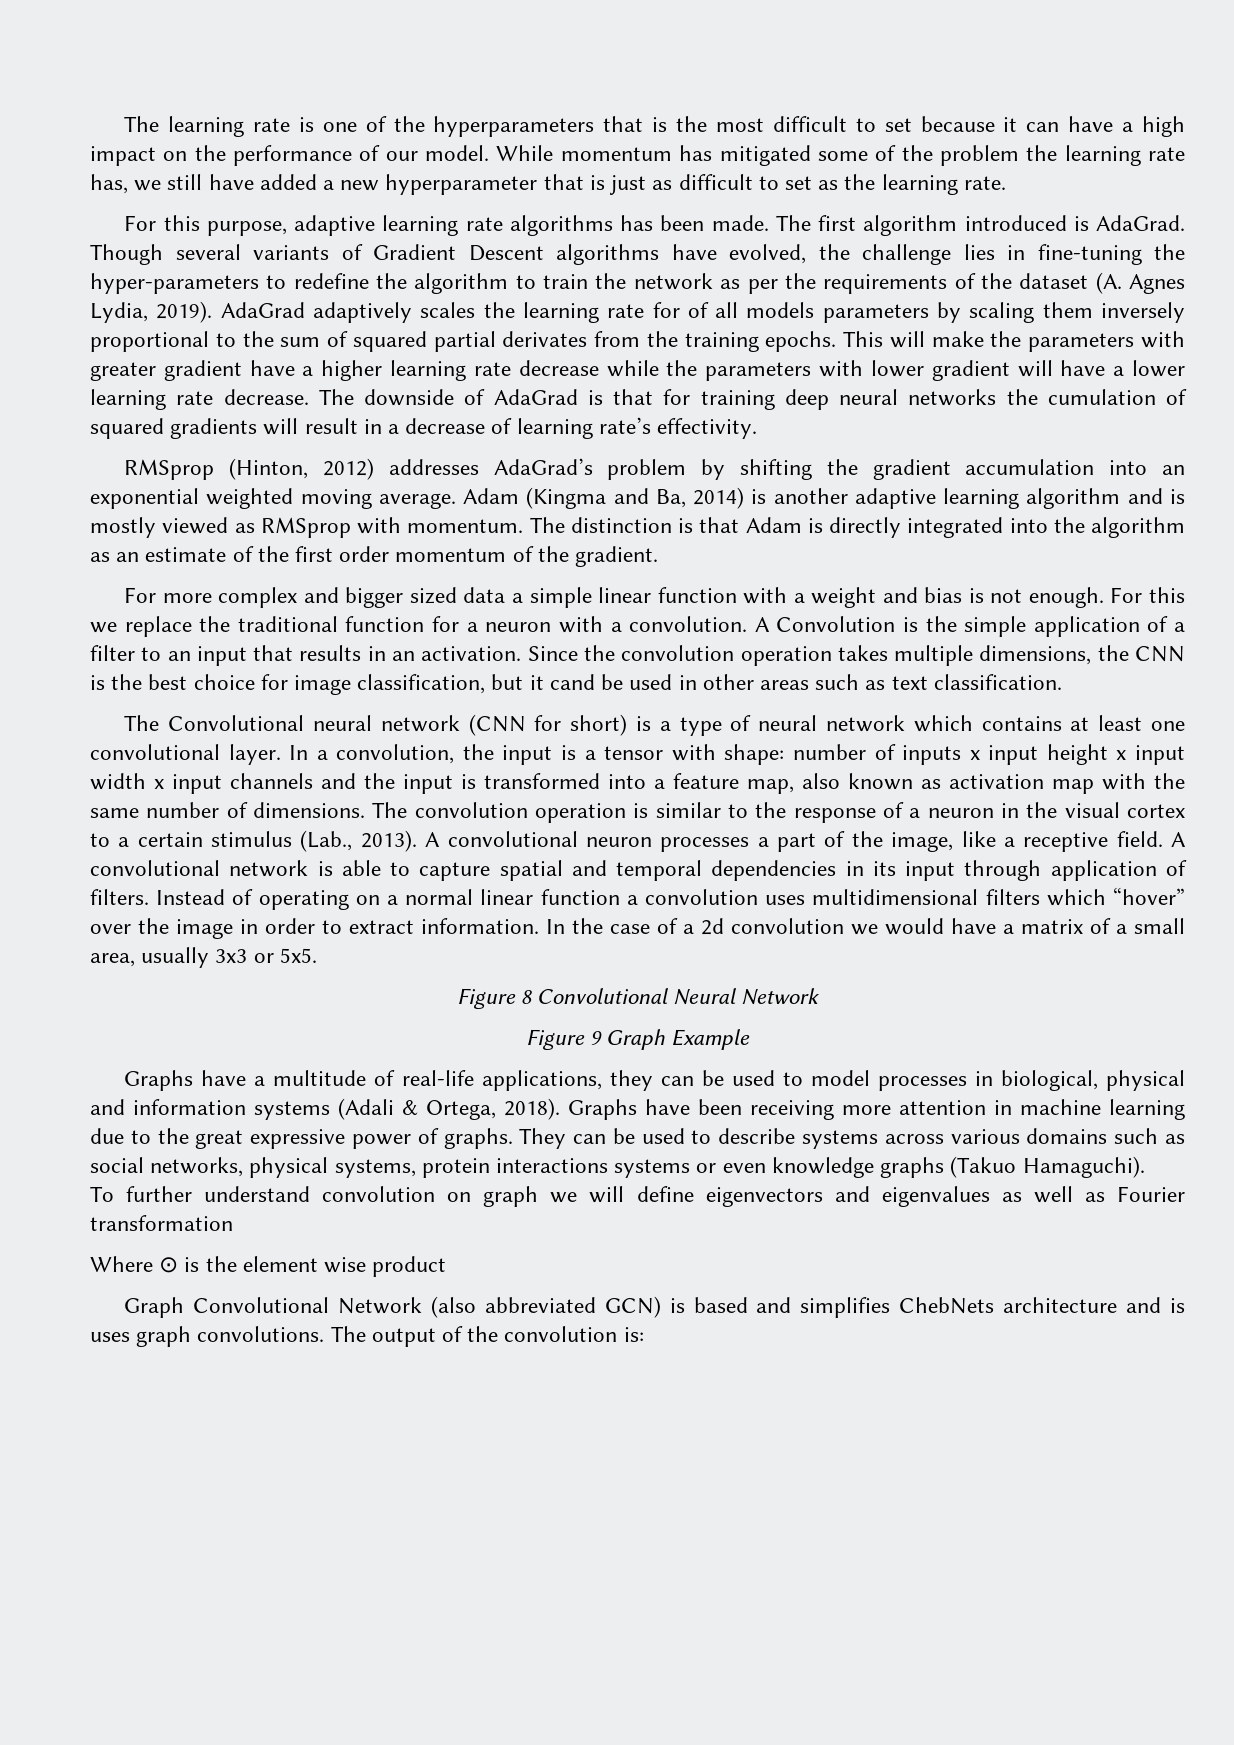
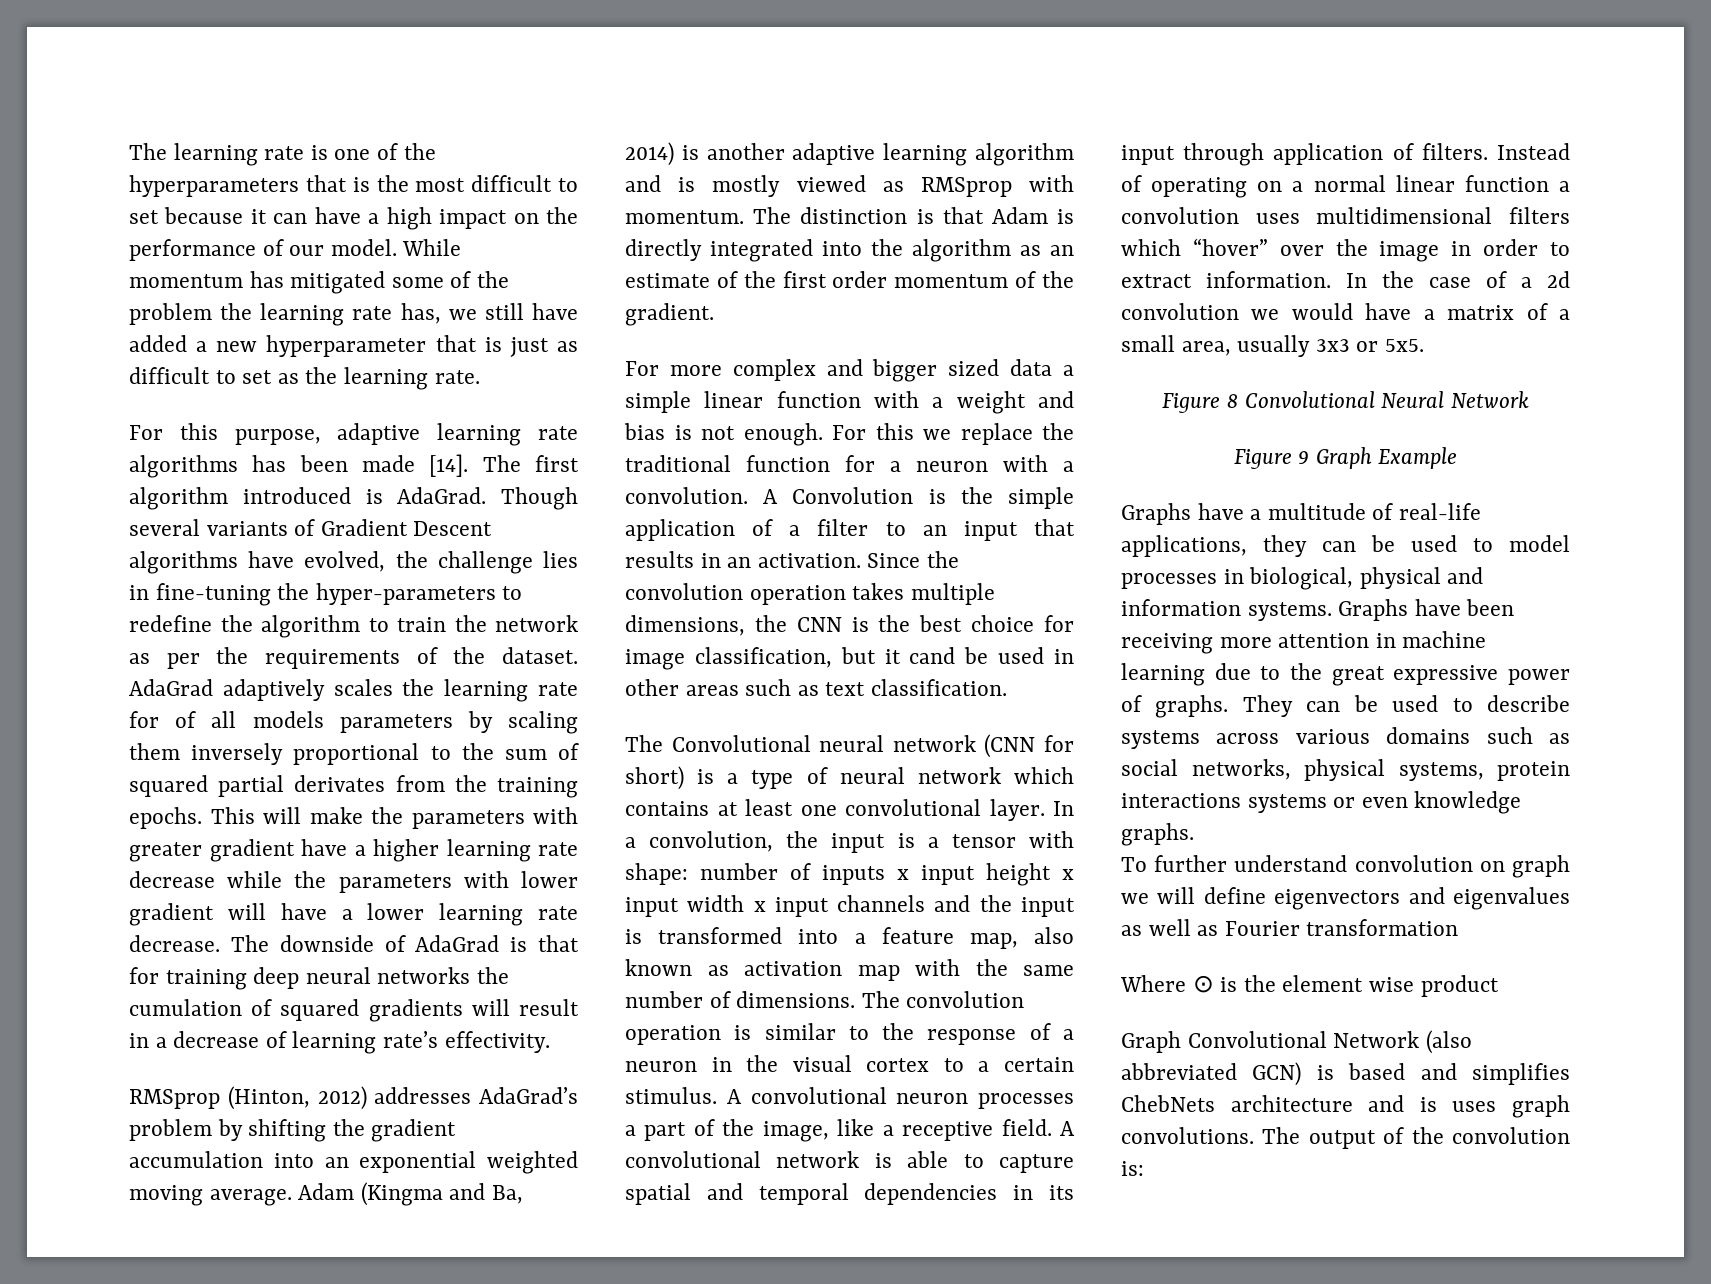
[711,215,769,231] made. -> [362,454,469,477] made [14].
[1019,272,1186,294] [90,301,213,323] dataset (A. Agnes Lydia, 2019). -> [502,647,578,664] dataset.
[211,830,417,852] stimulus (Lab., 2013). -> [625,1087,717,1104] stimulus.
[254,1098,560,1120] systems (Adali & Ortega, 2018). -> [1247,602,1332,621] systems.
[880,1156,1145,1178] graphs (Takuo Hamaguchi). -> [1121,823,1194,846] graphs.

